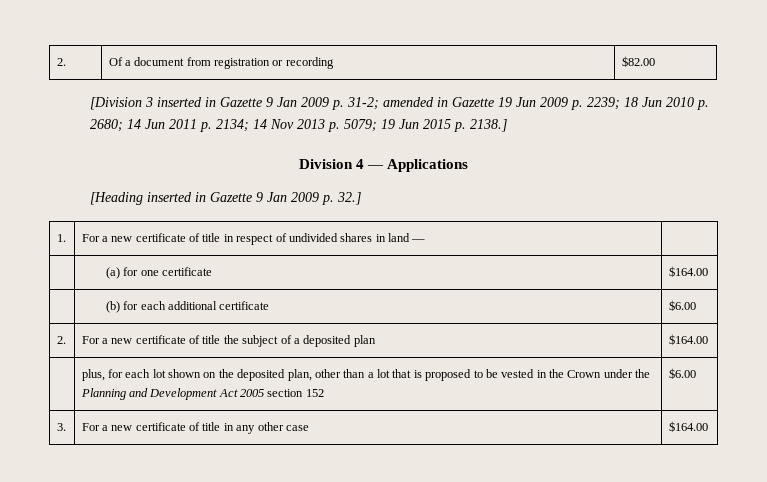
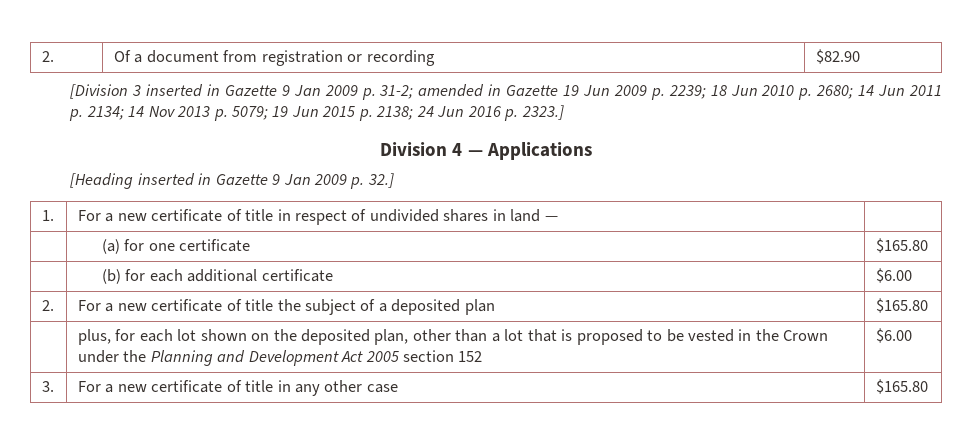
[621,56,655,67] $82.00 -> [815,49,860,64] $82.90
[469,119,507,132] 2138.] -> [376,105,564,121] 2138; 24 Jun 2016 p. 2323.]
[668,266,708,277] $164.00 -> [875,238,928,253] $165.80
[668,334,708,345] $164.00 -> [875,298,928,313] $165.80
[668,421,708,432] $164.00 -> [875,379,928,394] $165.80

